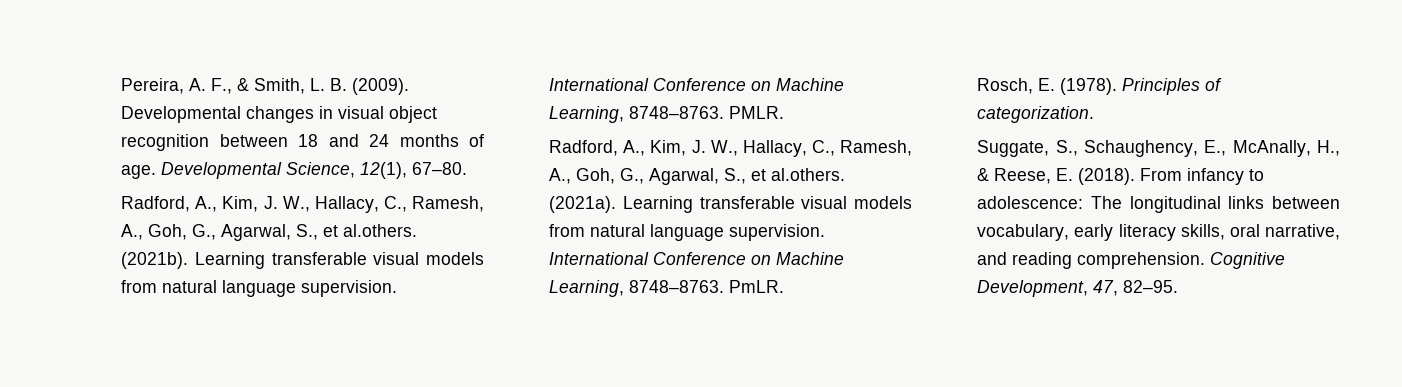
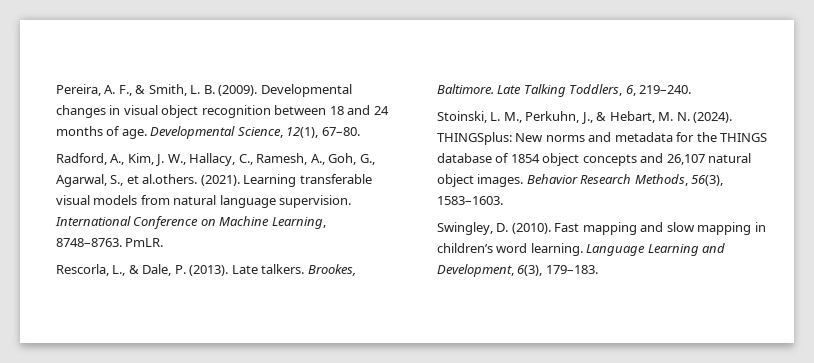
[121,252,485,269] [121,280,398,297] [549,78,845,91] [549,106,785,123] [549,140,912,157] [549,168,846,185] [549,196,617,213] (2021b). Learning transferable visual models from natural language supervision. International Conference on Machine Learning, 8748–8763. PMLR. // Radford, A., Kim, J. W., Hallacy, C., Ramesh, A., Goh, G., Agarwal, S., et al.others. (2021a). -> [200,175,240,186] (2021).
[977,78,1223,95] [977,106,1095,123] [977,140,1340,157] [977,168,1265,185] [977,196,1340,213] [977,224,1340,241] [977,252,1286,269] [977,280,1179,297] Rosch, E. (1978). Principles of categorization. // Suggate, S., Schaughency, E., McAnally, H., & Reese, E. (2018). From infancy to adolescence: The longitudinal links between vocabulary, early literacy skills, oral narrative, and reading comprehension. Cognitive Development, 47, 82–95. -> [55,264,356,276] [436,84,692,97] [436,111,733,124] [436,132,768,145] [436,153,752,166] [436,174,724,187] [436,196,503,205] [436,222,766,235] [436,243,726,256] [436,264,598,277] Rescorla, L., & Dale, P. (2013). Late talkers. Brookes, Baltimore. Late Talking Toddlers, 6, 219–240. // Stoinski, L. M., Perkuhn, J., & Hebart, M. N. (2024). THINGSplus: New norms and metadata for the THINGS database of 1854 object concepts and 26,107 natural object images. Behavior Research Methods, 56(3), 1583–1603. // Swingley, D. (2010). Fast mapping and slow mapping in children’s word learning. Language Learning and Development, 6(3), 179–183.

